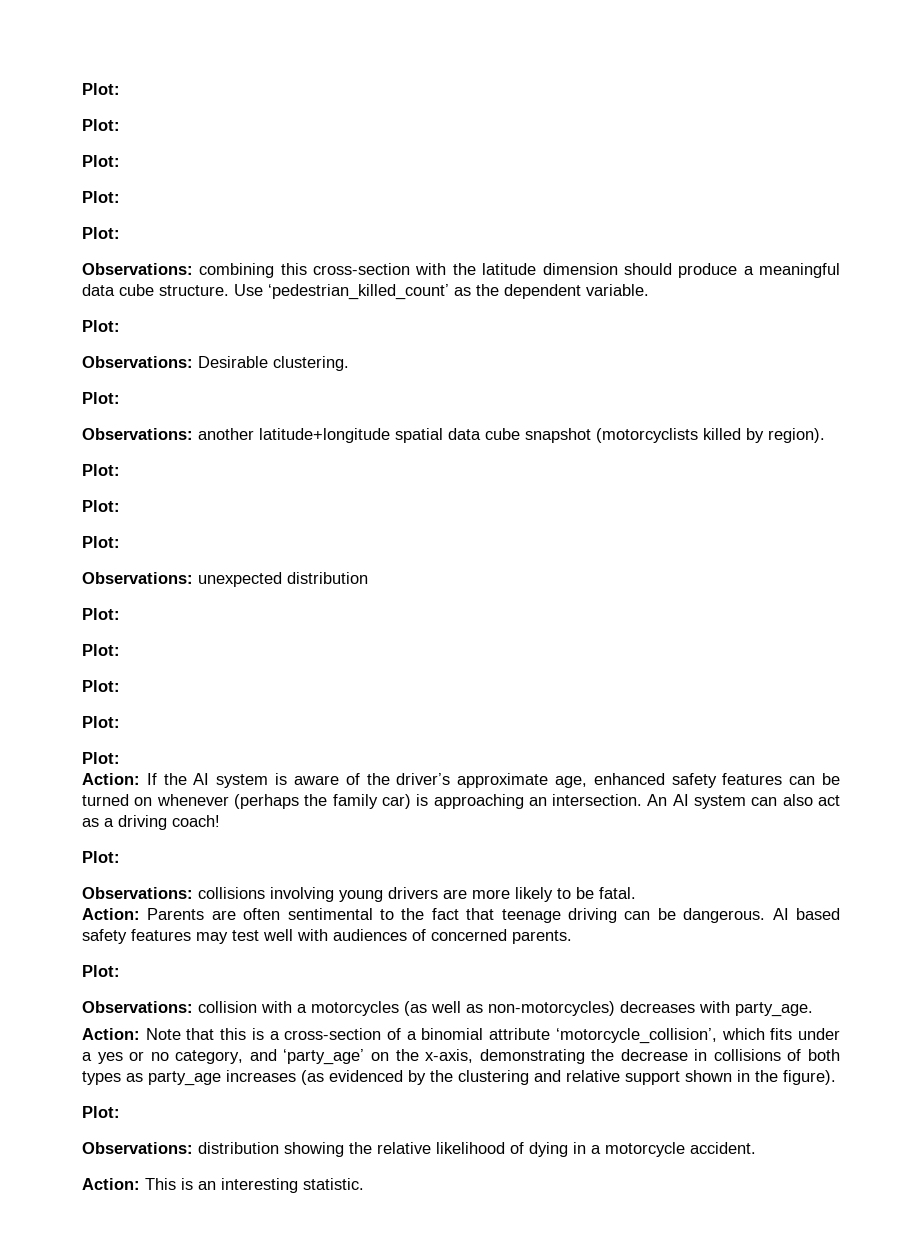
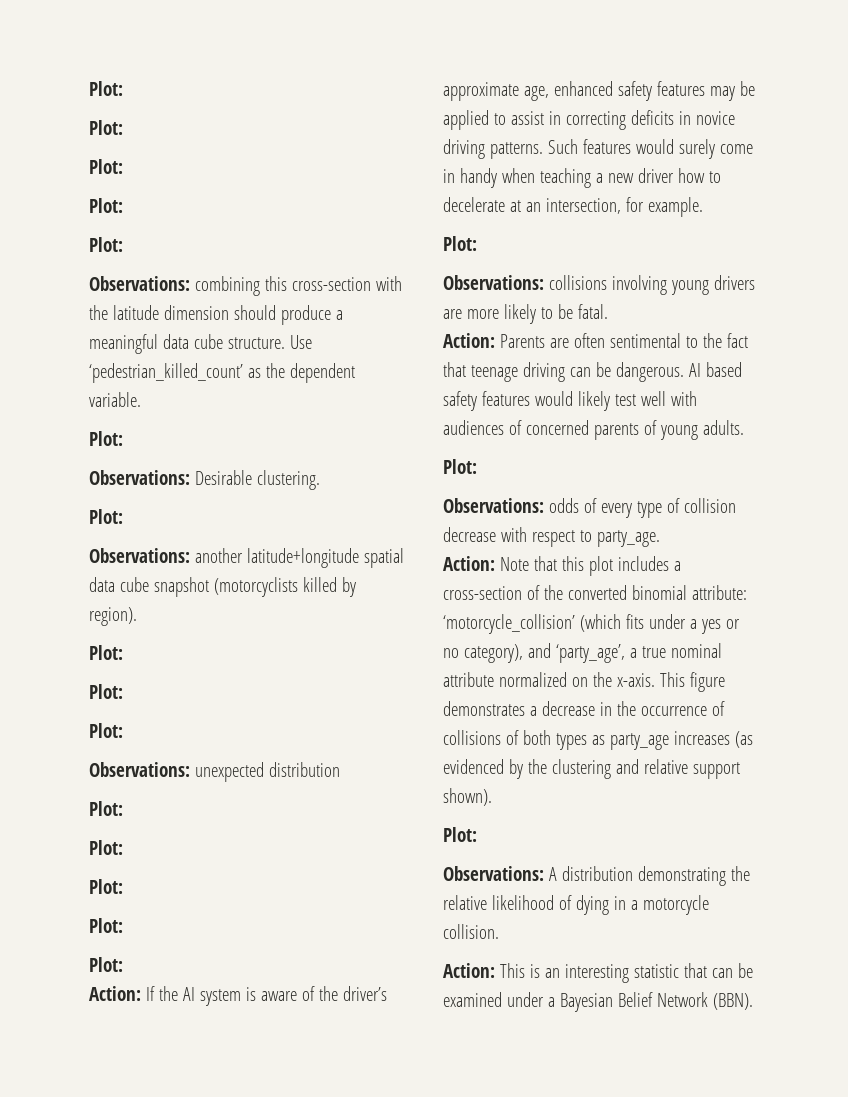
[789,773,840,785] [82,794,840,809] [82,815,220,830] can be turned on whenever (perhaps the family car) is approaching an intersection. An AI system can also act as a driving coach! -> [709,81,755,101] [443,110,735,130] [443,139,753,159] [443,168,721,188] [443,197,703,217] may be applied to assist in correcting deficits in novice driving patterns. Such features would surely come in handy when teaching a new driver how to decelerate at an intersection, for example.
[196,932,228,944] may -> [534,391,610,411] would likely
[512,930,572,944] [82,965,120,977] [82,1001,730,1016] parents. // Plot: // Observations: collision with a motorcycles (as well as non-motorcycles) decreases with -> [593,420,744,440] [443,459,477,474] [443,498,736,518] [443,527,592,547] parents of young adults. // Plot: // Observations: odds of every type of collision decrease with respect to
[251,1028,264,1040] is -> [588,556,669,576] plot includes
[406,1028,765,1044] a binomial attribute ‘motorcycle_collision’, which -> [543,585,747,600] [443,614,621,634] the converted binomial attribute: ‘motorcycle_collision’ (which
[175,1049,708,1065] category, and ‘party_age’ on the x-axis, demonstrating the decrease in -> [463,643,722,663] [443,672,725,692] [443,701,725,716] category), and ‘party_age’, a true nominal attribute normalized on the x-axis. This figure demonstrates a decrease in the occurrence of
[685,1070,836,1085] [82,1106,120,1118] [82,1142,344,1157] shown in the figure). // Plot: // Observations: distribution showing -> [443,788,492,806] [443,827,477,842] [443,866,726,886] shown). // Plot: // Observations: A distribution demonstrating
[690,1142,756,1154] accident. -> [443,924,499,939] collision.
[303,1178,364,1190] statistic. -> [633,963,753,978] [443,992,753,1012] statistic that can be examined under a Bayesian Belief Network (BBN).

